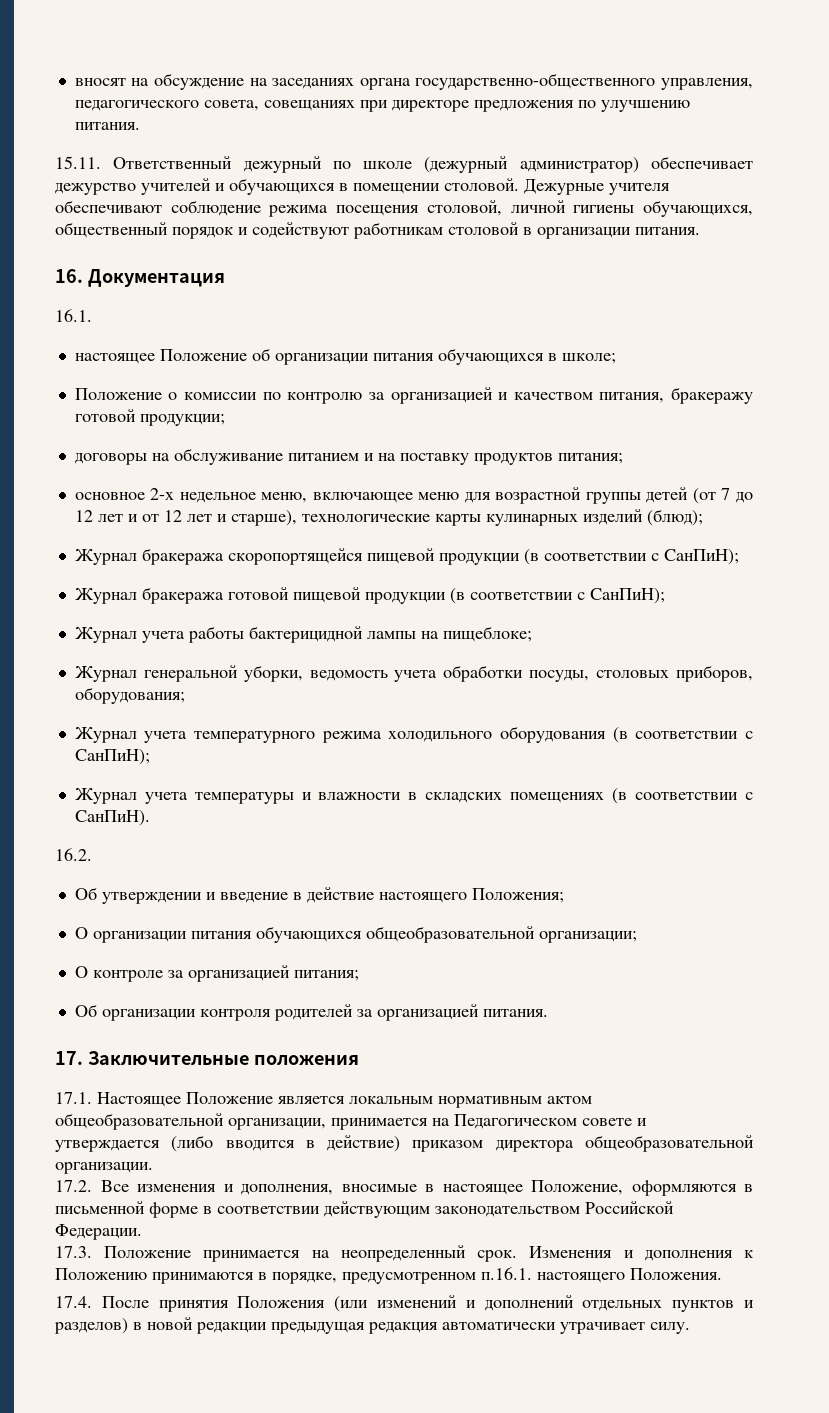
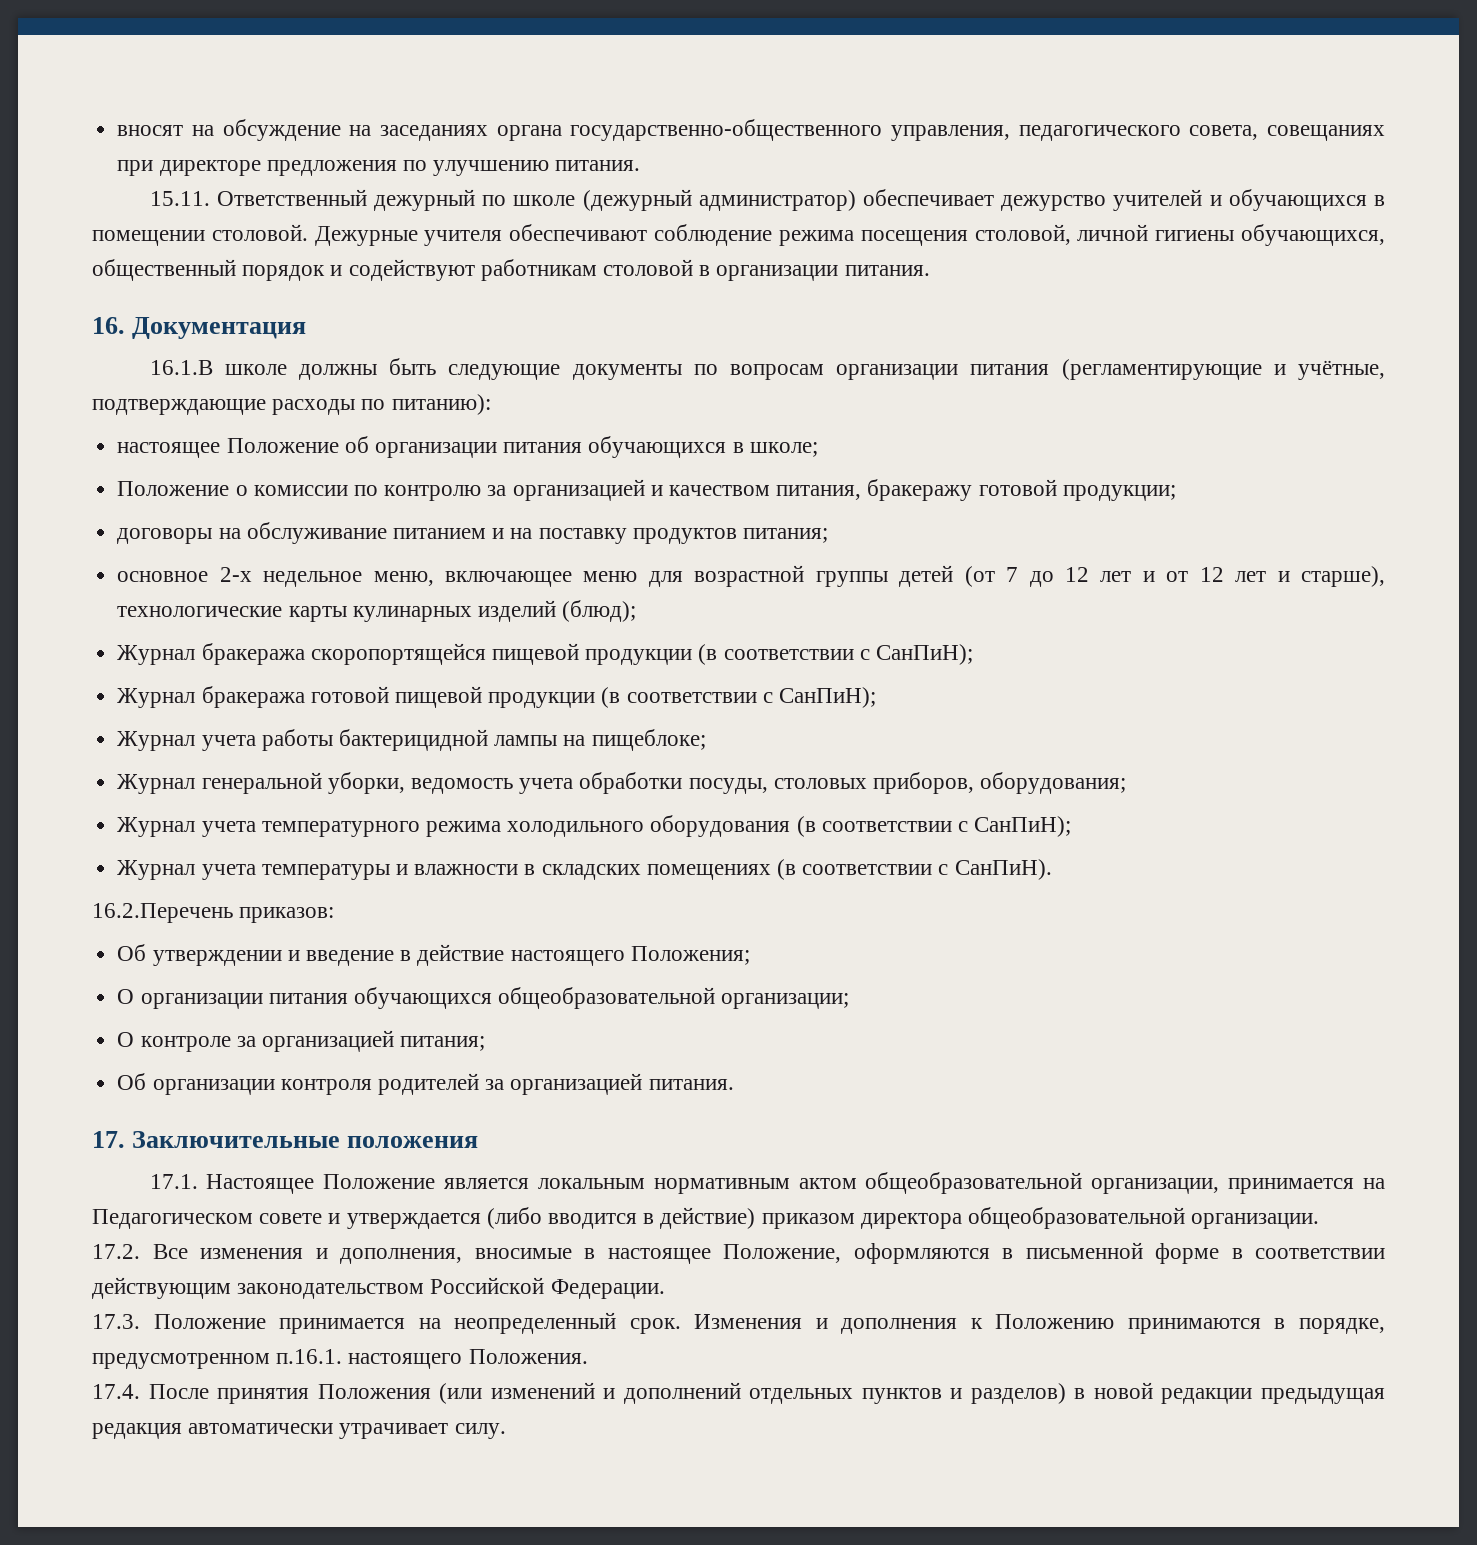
[55,309,92,322] 16.1. -> [149,358,1385,380] [92,394,491,415] 16.1.В школе должны быть следующие документы по вопросам организации питания (регламентирующие и учётные, подтверждающие расходы по питанию):
[55,848,92,861] 16.2. -> [92,903,335,923] 16.2.Перечень приказов:

